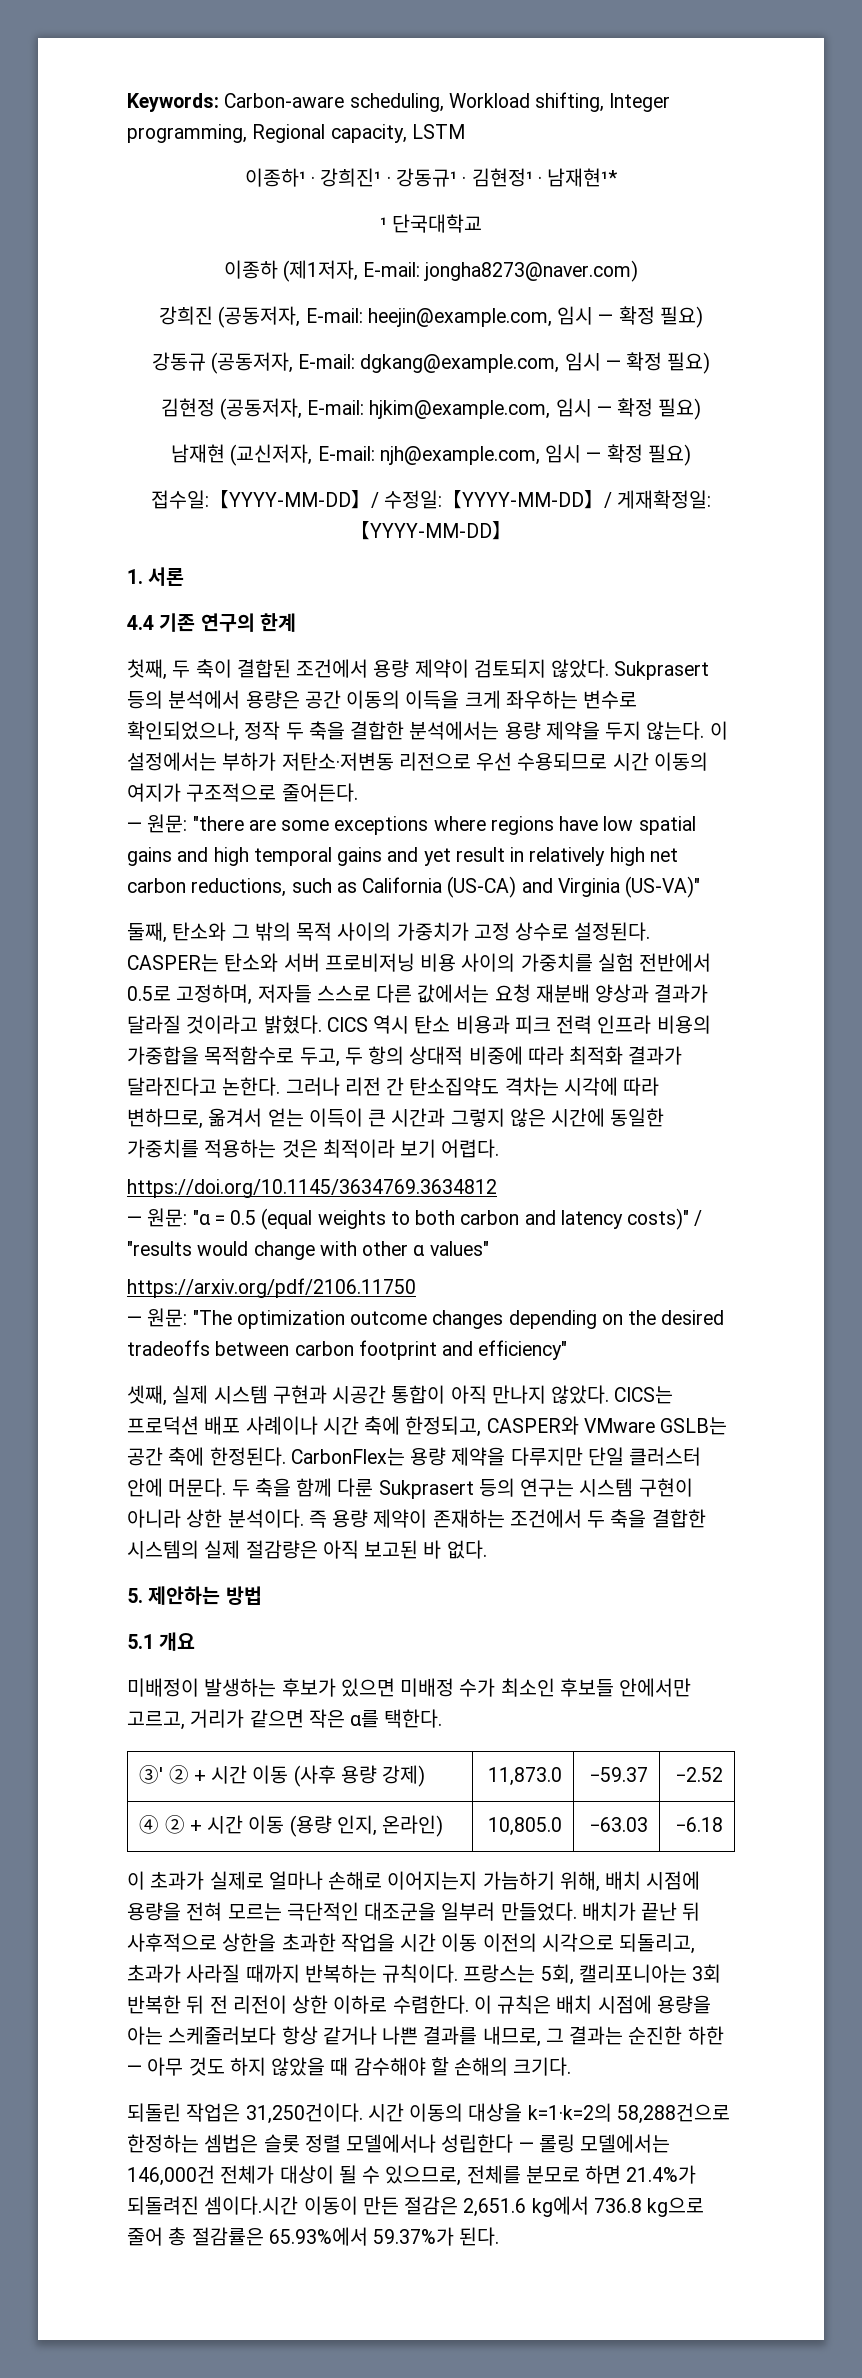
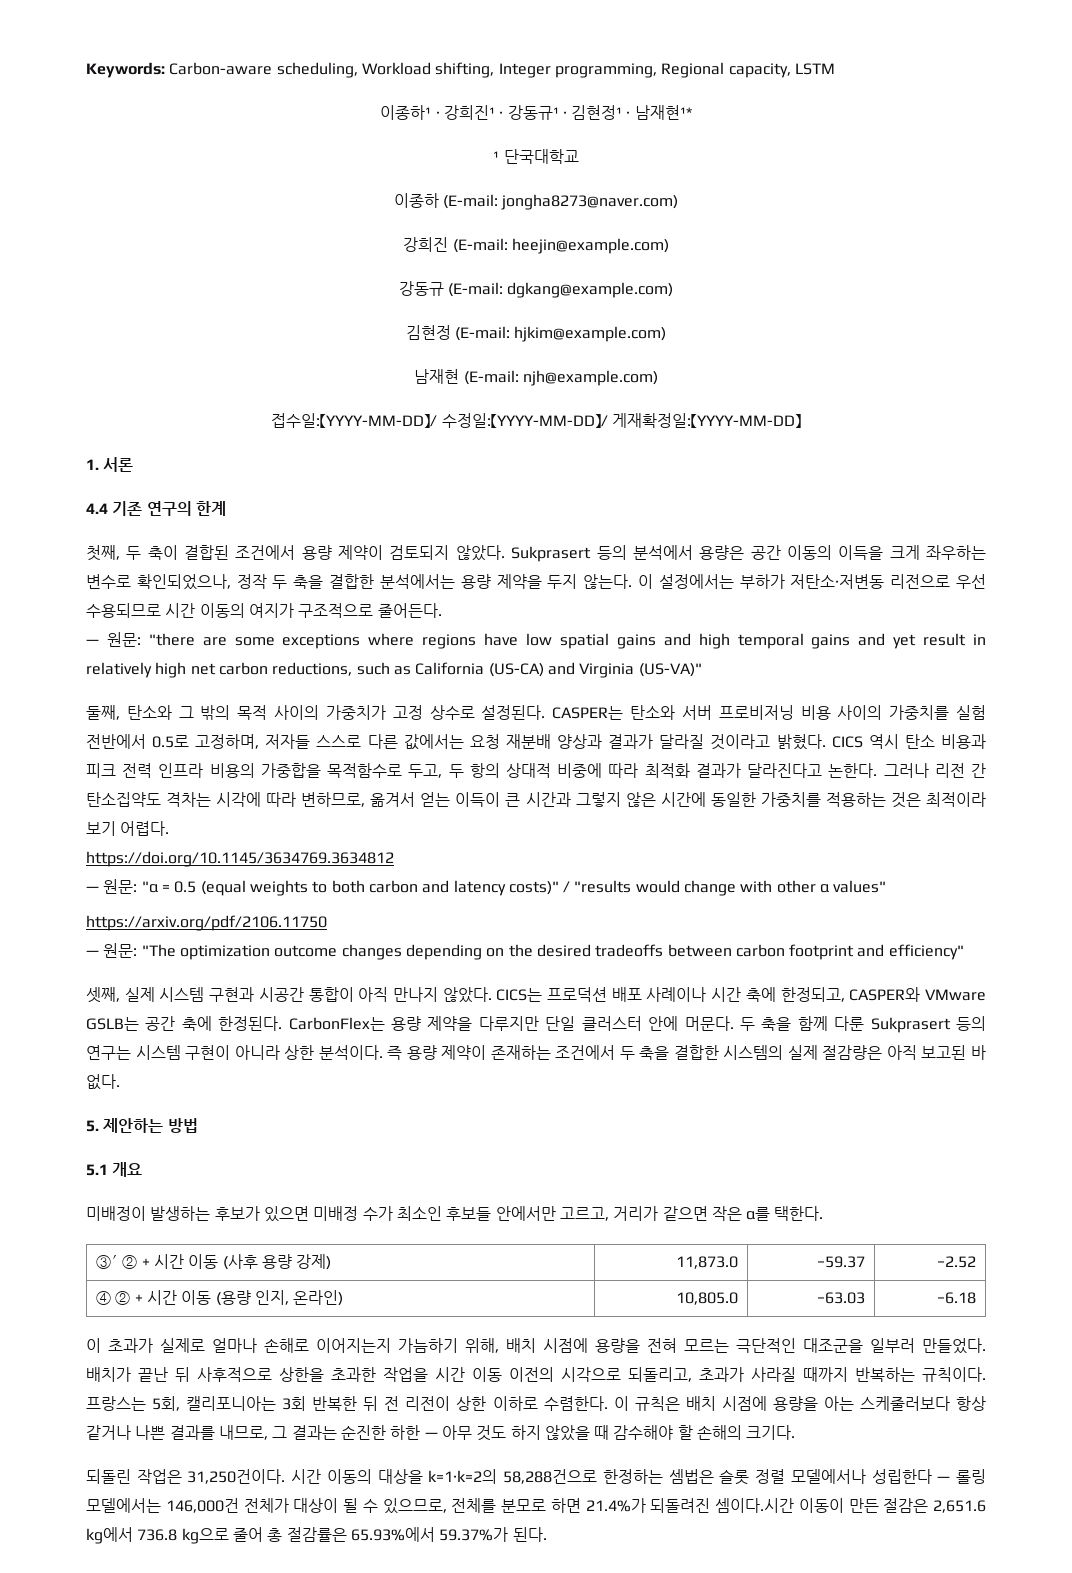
[282,260,421,282] (제1저자, E-mail: -> [443,194,498,209] (E-mail:
[218,306,703,328] [151,352,711,374] [160,398,702,420] [171,444,691,466] (공동저자, E-mail: heejin@example.com, 임시 — 확정 필요) // 강동규 (공동저자, E-mail: dgkang@example.com, 임시 — 확정 필요) // 김현정 (공동저자, E-mail: hjkim@example.com, 임시 — 확정 필요) // 남재현 (교신저자, E-mail: njh@example.com, 임시 — 확정 필요) -> [452,238,669,254] [398,281,674,298] [405,325,667,342] [414,369,658,386] (E-mail: heejin@example.com) // 강동규 (E-mail: dgkang@example.com) // 김현정 (E-mail: hjkim@example.com) // 남재현 (E-mail: njh@example.com)

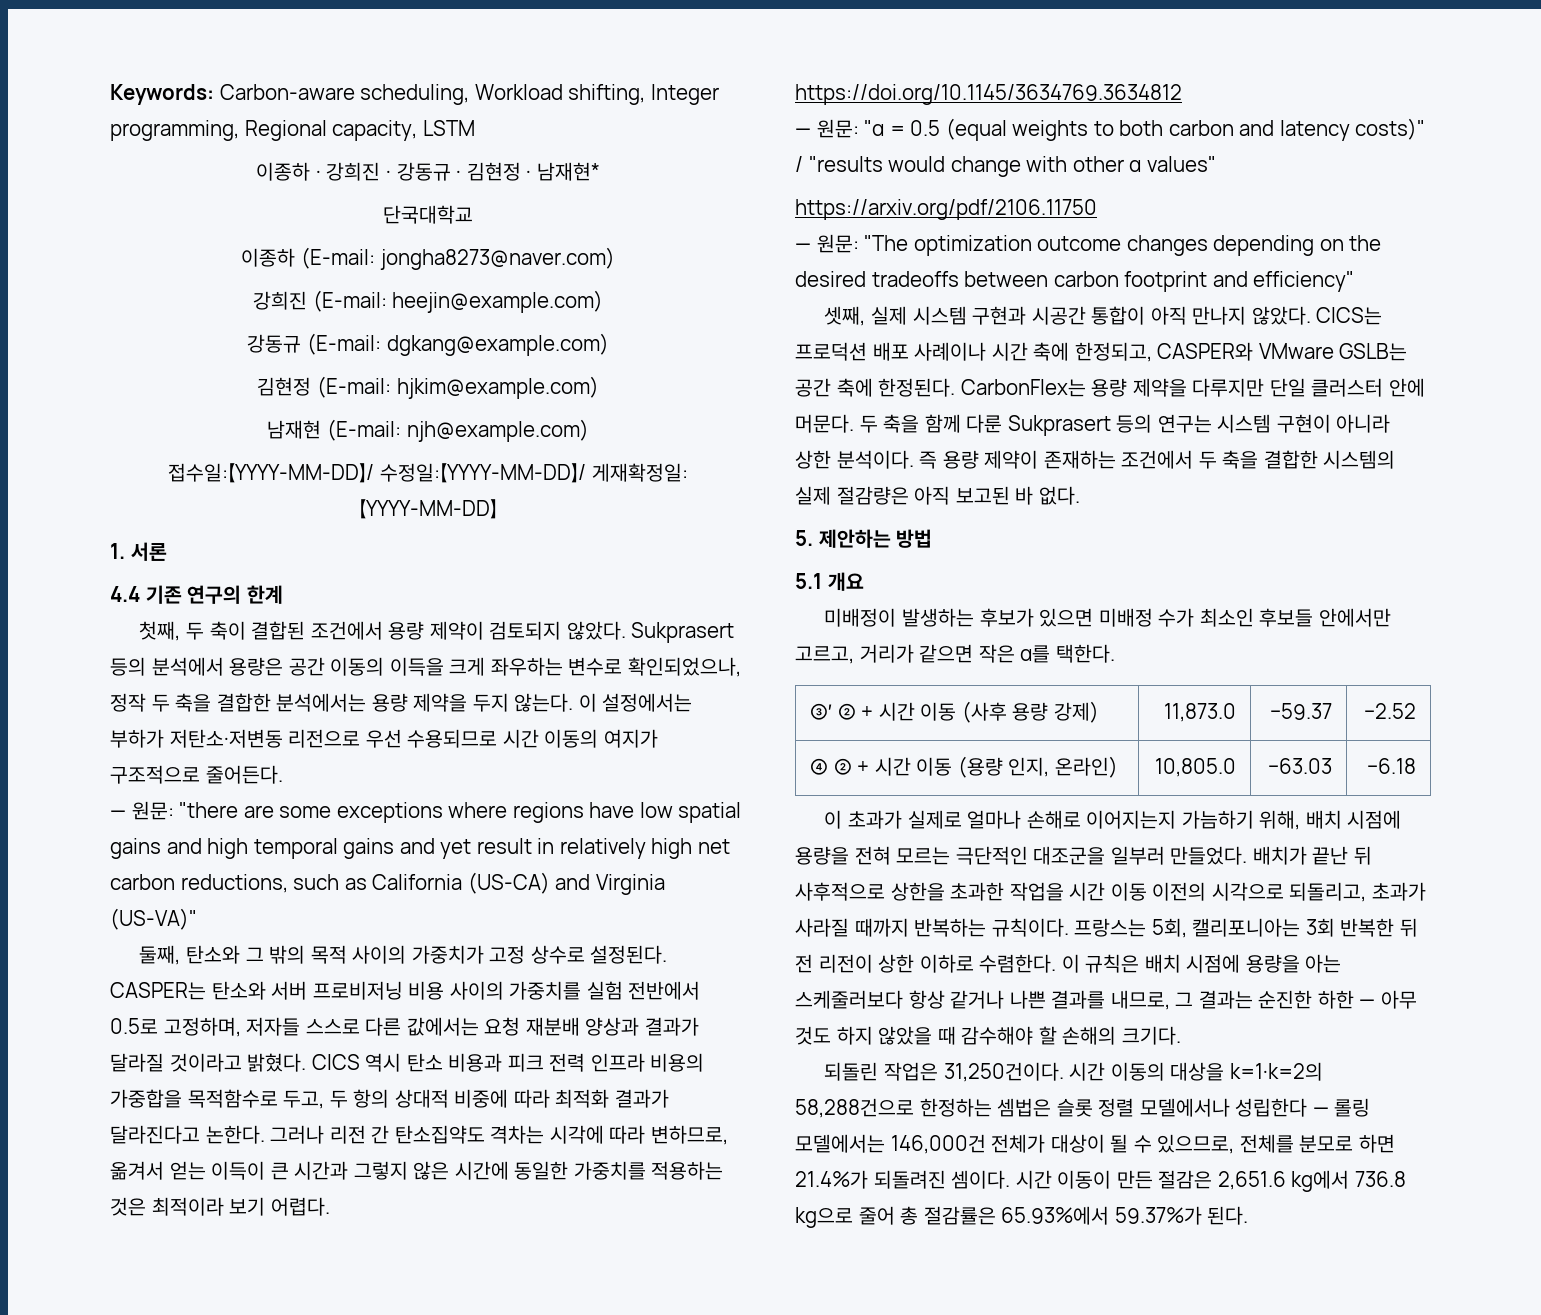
[380,105,692,120] [493,151,500,162] 이종하¹ · 강희진¹ · 강동규¹ · 김현정¹ · 남재현¹* // ¹ -> [256,162,600,181] 이종하 · 강희진 · 강동규 · 김현정 · 남재현* //
[715,1498,794,1513] 셈이다.시간 -> [951,1170,1052,1189] 셈이다. 시간

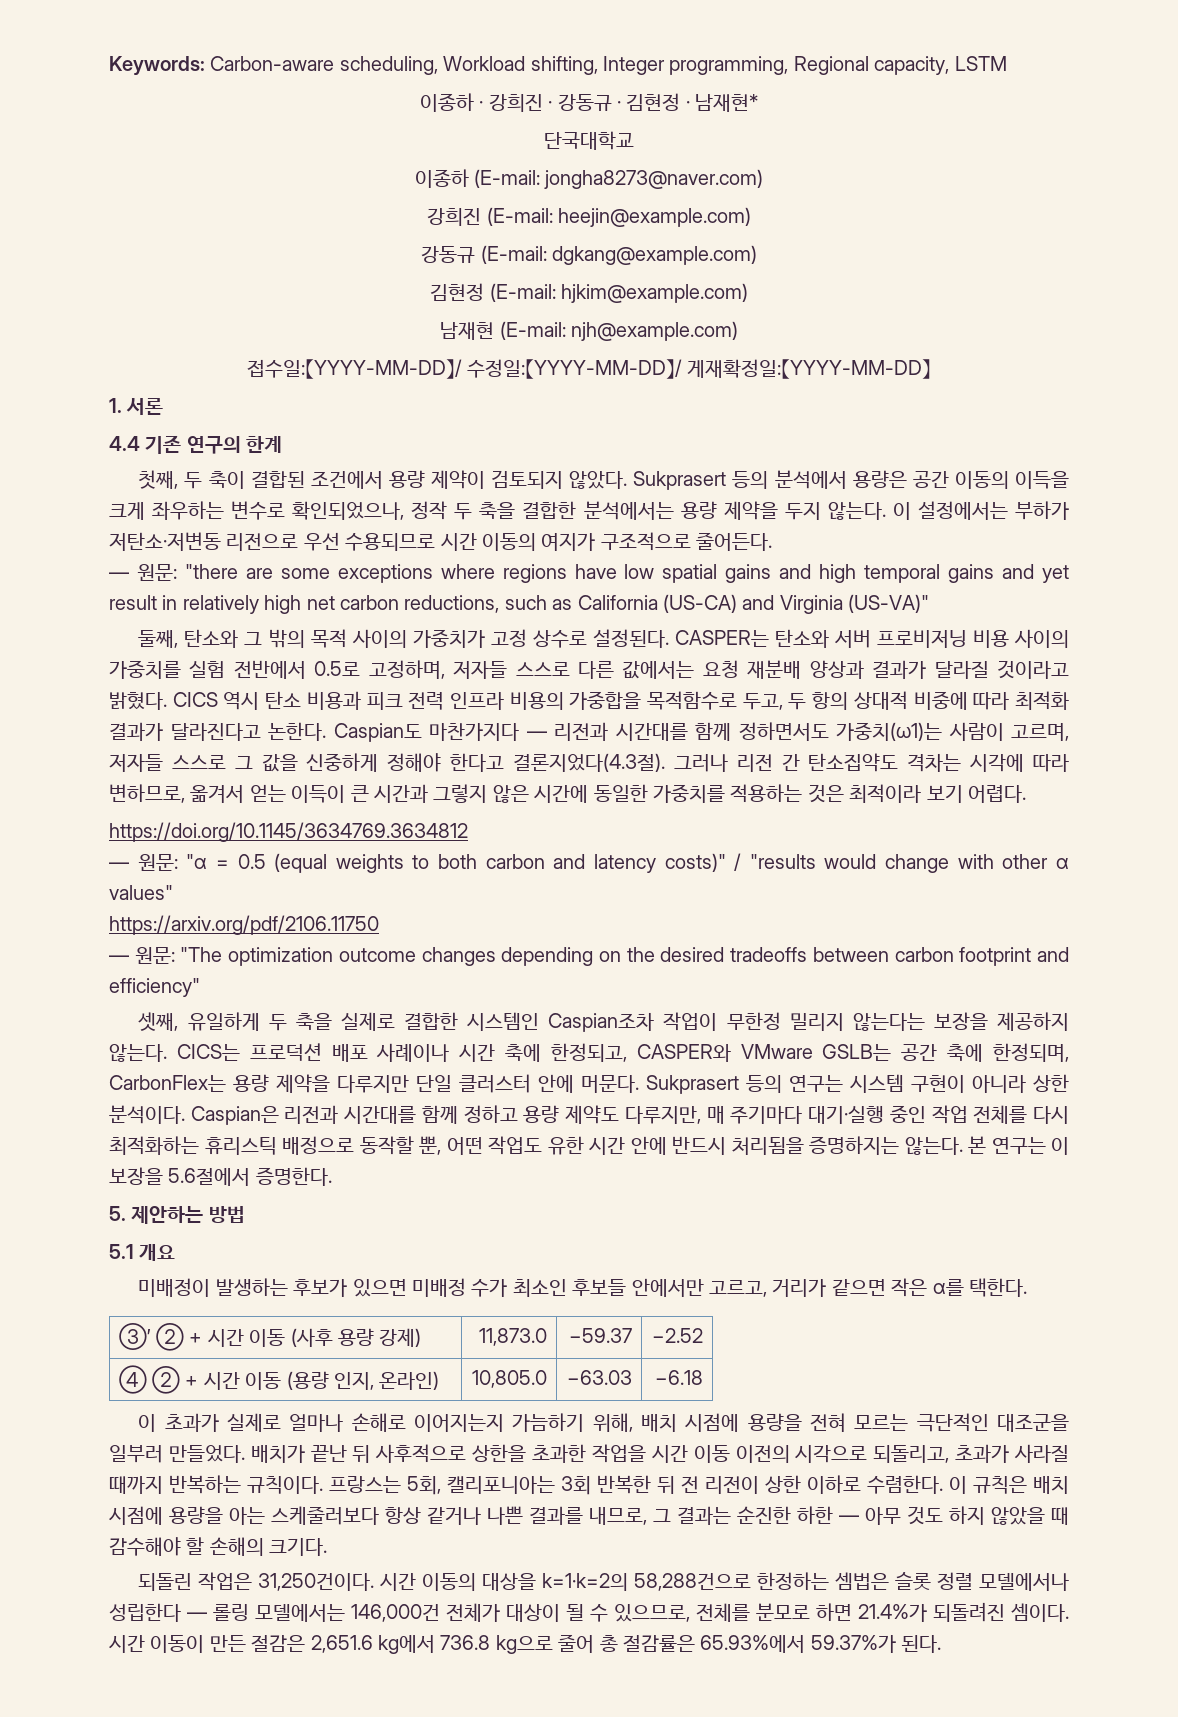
(265, 1134) none -> [333,722,1069,742] [109,753,665,772] Caspian도 마찬가지다 — 리전과 시간대를 함께 정하면서도 가중치(ω1)는 사람이 고르며, 저자들 스스로 그 값을 신중하게 정해야 한다고 결론지었다(4.3절).
[870,306,1311,325] 실제 시스템 구현과 시공간 통합이 아직 만나지 않았다. -> [187,1012,1069,1032] [109,1044,167,1062] 유일하게 두 축을 실제로 결합한 시스템인 Caspian조차 작업이 무한정 밀리지 않는다는 보장을 제공하지 않는다.
[878,378,956,397] 한정된다. -> [992,1043,1069,1062] 한정되며,
[859,414,1003,433] 두 축을 함께 다룬 -> (639, 1084) none
[919,450,1396,469] [795,486,1080,505] 즉 용량 제약이 존재하는 조건에서 두 축을 결합한 시스템의 실제 절감량은 아직 보고된 바 없다. -> [190,1105,1069,1125] [109,1136,1069,1155] [109,1167,332,1186] Caspian은 리전과 시간대를 함께 정하고 용량 제약도 다루지만, 매 주기마다 대기·실행 중인 작업 전체를 다시 최적화하는 휴리스틱 배정으로 동작할 뿐, 어떤 작업도 유한 시간 안에 반드시 처리됨을 증명하지는 않는다. 본 연구는 이 보장을 5.6절에서 증명한다.

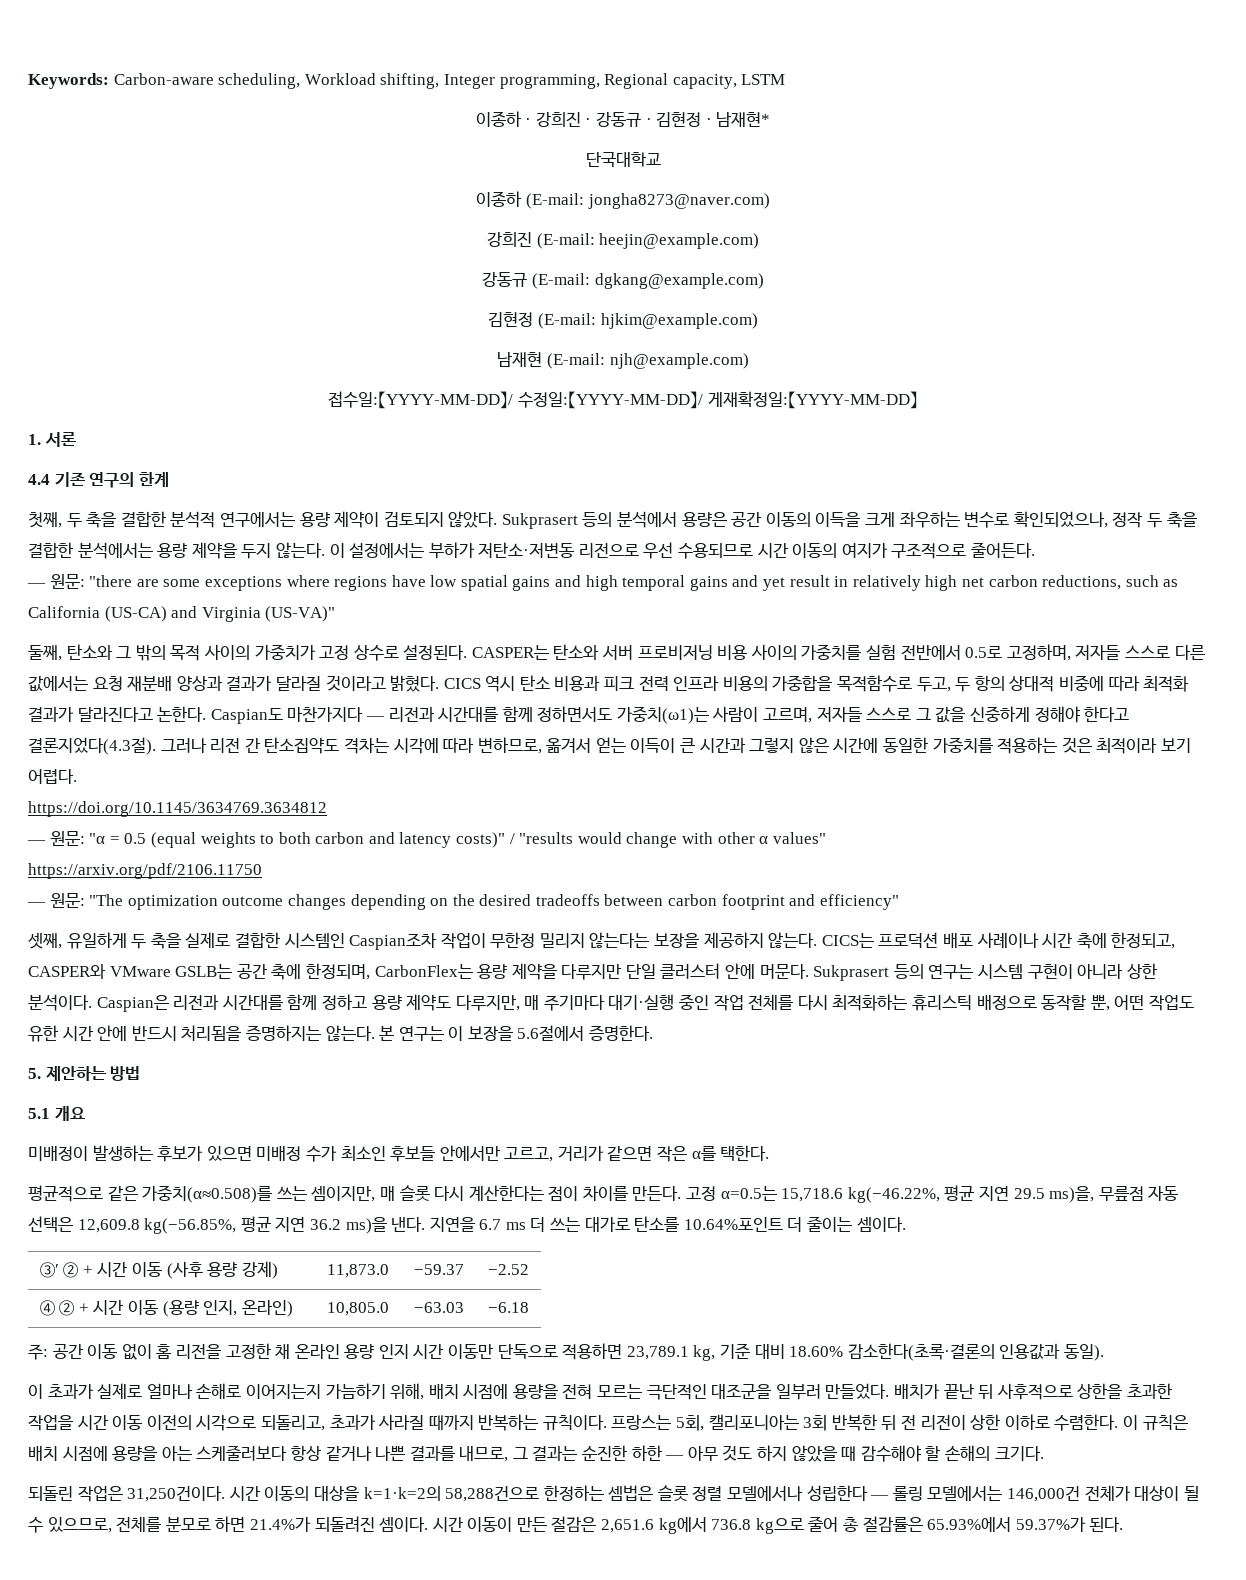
[208,471,383,489] 축이 결합된 조건에서 -> [86,511,295,528] 축을 결합한 분석적 연구에서는
(1027, 1287) none -> [28,1185,1179,1203] [28,1216,906,1234] // 평균적으로 같은 가중치(α≈0.508)를 쓰는 셈이지만, 매 슬롯 다시 계산한다는 점이 차이를 만든다. 고정 α=0.5는 15,718.6 kg(−46.22%, 평균 지연 29.5 ms)을, 무릎점 자동 선택은 12,609.8 kg(−56.85%, 평균 지연 36.2 ms)을 낸다. 지연을 6.7 ms 더 쓰는 대가로 탄소를 10.64%포인트 더 줄이는 셈이다.
(704, 1377) none -> [28,1343,1104,1361] // 주: 공간 이동 없이 홈 리전을 고정한 채 온라인 용량 인지 시간 이동만 단독으로 적용하면 23,789.1 kg, 기준 대비 18.60% 감소한다(초록·결론의 인용값과 동일).

